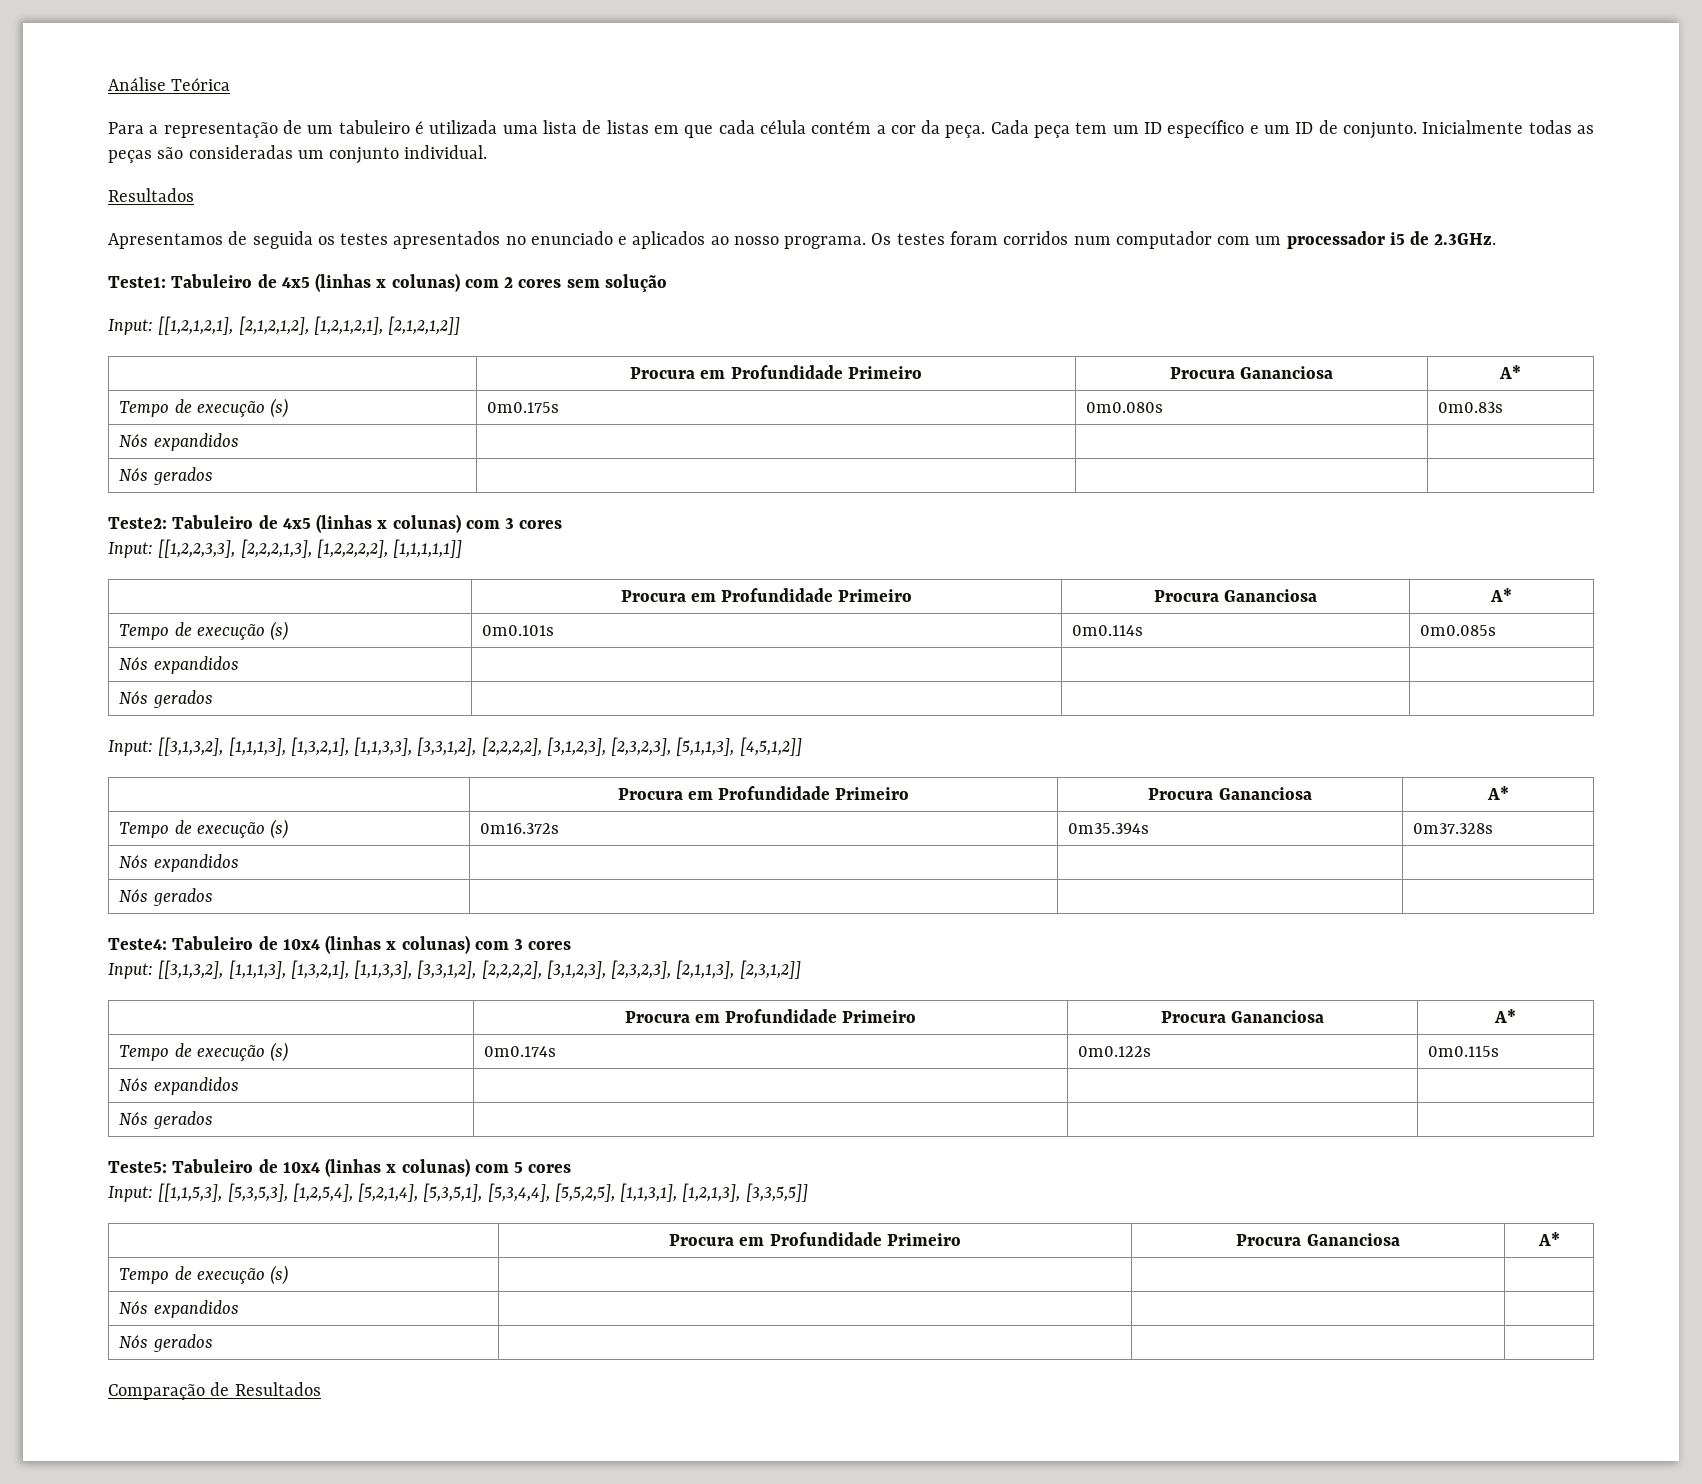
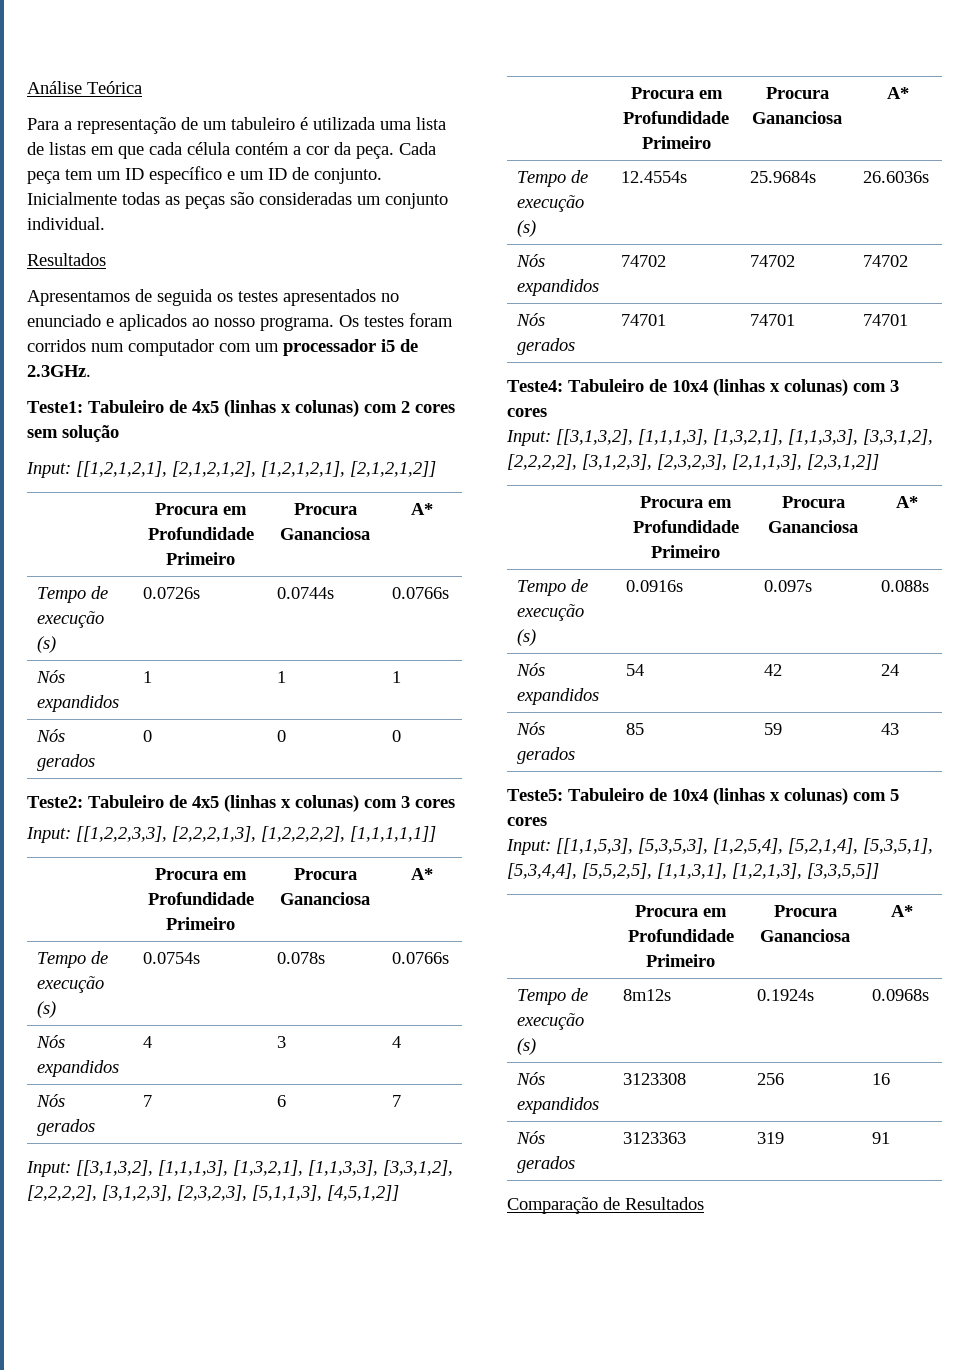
[487,402,560,413] [1086,402,1164,413] [1438,402,1504,413] [119,433,239,451] [119,467,213,485] 0m0.175s | 0m0.080s | 0m0.83s // Nós expandidos | | | // Nós gerados | | | -> [143,587,201,599] [277,587,335,599] [392,587,450,599] [36,670,66,683] [37,695,120,712] [143,671,153,683] [277,671,287,683] [392,671,402,683] [36,729,66,742] [37,754,96,771] [143,730,153,742] [277,730,287,742] [392,730,402,742] 0.0726s | 0.0744s | 0.0766s // Nós expandidos | 1 | 1 | 1 // Nós gerados | 0 | 0 | 0
[482,625,555,636] [1072,625,1144,636] [1420,625,1497,636] [119,656,239,674] [119,690,213,708] 0m0.101s | 0m0.114s | 0m0.085s // Nós expandidos | | | // Nós gerados | | | -> [143,952,201,964] [277,952,326,964] [392,952,450,964] [36,1035,66,1048] [37,1060,120,1077] [143,1036,153,1048] [277,1036,287,1048] [392,1036,402,1048] [36,1094,66,1107] [37,1119,96,1136] [143,1095,153,1107] [277,1095,287,1107] [392,1095,402,1107] 0.0754s | 0.078s | 0.0766s // Nós expandidos | 4 | 3 | 4 // Nós gerados | 7 | 6 | 7
[480,823,560,834] [1068,823,1150,834] [1413,823,1494,834] [119,854,239,872] [119,888,213,906] 0m16.372s | 0m35.394s | 0m37.328s // Nós expandidos | | | // Nós gerados | | | -> [621,171,688,183] [750,171,817,183] [863,171,930,183] [516,254,546,267] [517,279,600,296] [621,255,667,267] [750,255,796,267] [863,255,909,267] [516,313,546,326] [517,338,576,355] [621,314,667,326] [750,314,796,326] [863,314,909,326] 12.4554s | 25.9684s | 26.6036s // Nós expandidos | 74702 | 74702 | 74702 // Nós gerados | 74701 | 74701 | 74701
[484,1046,557,1057] [1078,1046,1152,1057] [1428,1046,1500,1057] [119,1077,239,1095] [119,1111,213,1129] 0m0.174s | 0m0.122s | 0m0.115s // Nós expandidos | | | // Nós gerados | | | -> [626,580,684,592] [764,580,813,592] [881,580,930,592] [516,663,546,676] [517,688,600,705] [626,664,645,676] [764,664,783,676] [881,664,900,676] [516,722,546,735] [517,747,576,764] [626,723,645,735] [764,723,783,735] [881,723,900,735] 0.0916s | 0.097s | 0.088s // Nós expandidos | 54 | 42 | 24 // Nós gerados | 85 | 59 | 43
[119,1300,239,1318] [119,1334,213,1352] | | // Nós expandidos | | | // Nós gerados | | | -> [623,989,672,1001] [757,989,815,1001] [872,989,930,1001] [516,1072,546,1085] [517,1097,600,1114] [623,1073,687,1085] [757,1073,785,1085] [872,1073,891,1085] [516,1131,546,1144] [517,1156,576,1173] [623,1132,687,1144] [757,1132,785,1144] [872,1132,891,1144] 8m12s | 0.1924s | 0.0968s // Nós expandidos | 3123308 | 256 | 16 // Nós gerados | 3123363 | 319 | 91

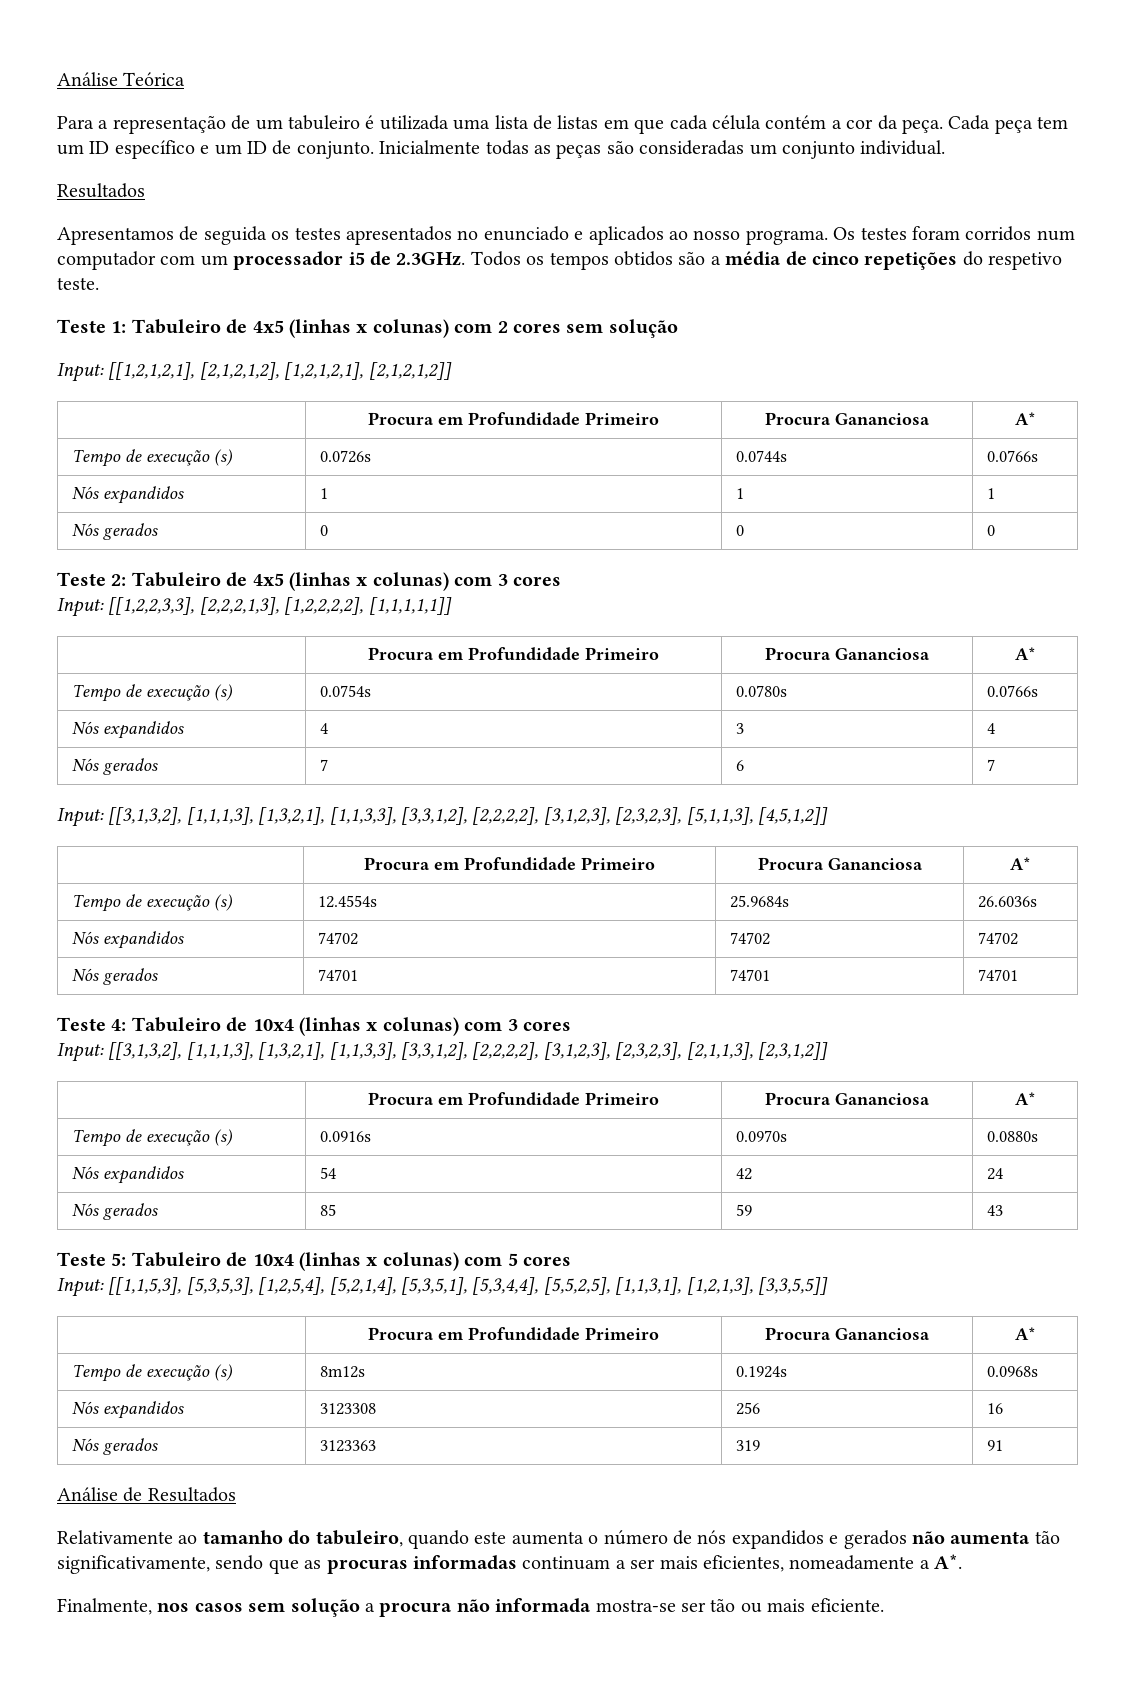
[27,401,83,413] // Teste1: -> [470,251,1063,270] [57,277,99,290] [57,319,127,333] Todos os tempos obtidos são a média de cinco repetições do respetivo teste. // Teste 1:
[27,796,83,808] Teste2: -> [57,572,127,586] Teste 2:
[277,952,326,964] 0.078s -> [736,685,788,697] 0.0780s
[507,380,563,392] Teste4: -> [57,1017,127,1031] Teste 4:
[764,580,813,592] [881,580,930,592] 0.097s | 0.088s -> [736,1130,788,1142] [987,1131,1039,1142] 0.0970s | 0.0880s
[507,789,563,801] Teste5: -> [57,1252,127,1266] Teste 5:
[507,1197,598,1214] Comparação -> [57,1487,118,1501] Análise
(704, 1203) none -> [57,1530,1060,1549] [57,1554,963,1574] [57,1598,884,1617] // Relativamente ao tamanho do tabuleiro, quando este aumenta o número de nós expandidos e gerados não aumenta tão significativamente, sendo que as procuras informadas continuam a ser mais eficientes, nomeadamente a A*. // Finalmente, nos casos sem solução a procura não informada mostra-se ser tão ou mais eficiente.

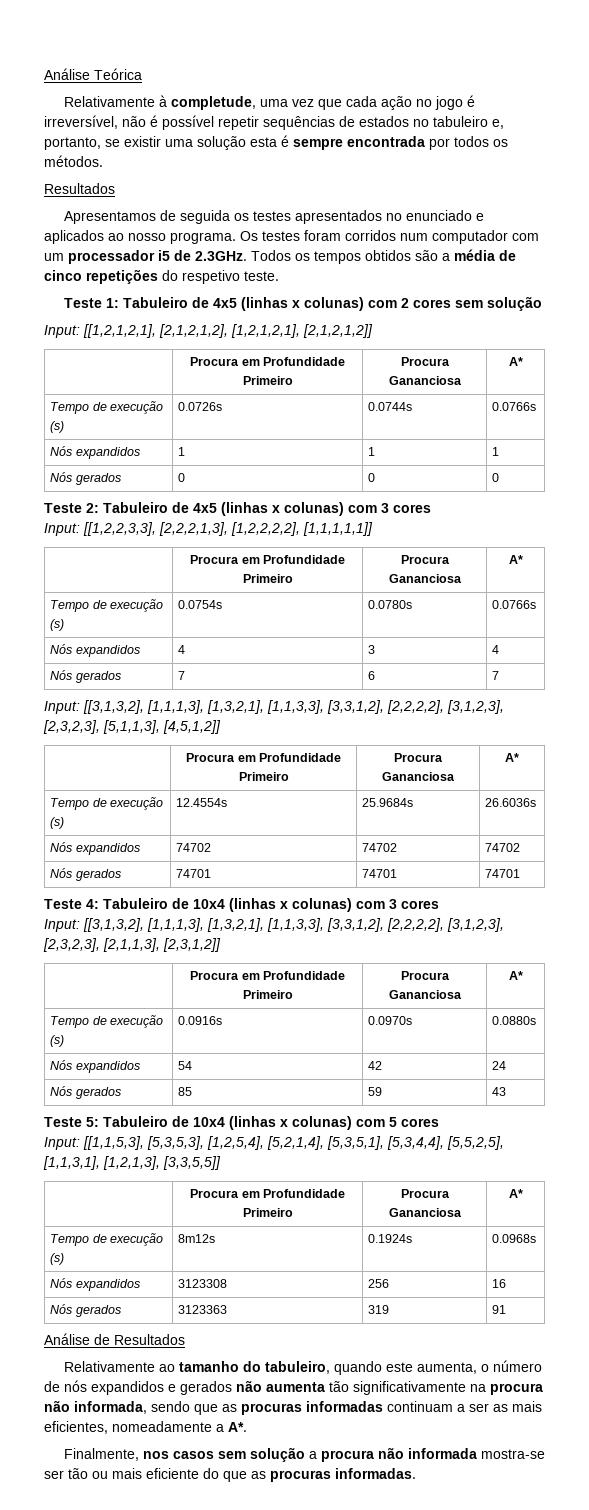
[57,115,1069,134] [57,140,946,159] Para a representação de um tabuleiro é utilizada uma lista de listas em que cada célula contém a cor da peça. Cada peça tem um ID específico e um ID de conjunto. Inicialmente todas as peças são consideradas um conjunto individual. -> [63,95,475,110] [44,115,504,130] [44,135,508,150] [44,155,103,167] Relativamente à completude, uma vez que cada ação no jogo é irreversível, não é possível repetir sequências de estados no tabuleiro e, portanto, se existir uma solução esta é sempre encontrada por todos os métodos.
[511,1531,584,1545] aumenta -> [416,1362,477,1374] aumenta,
[57,1555,210,1574] significativamente, -> [353,1381,543,1395] [44,1400,147,1414] significativamente na procura não informada,
(656, 1564) none -> [493,1404,508,1412] as
[810,1598,884,1612] eficiente. -> [146,1468,416,1482] eficiente do que as procuras informadas.

